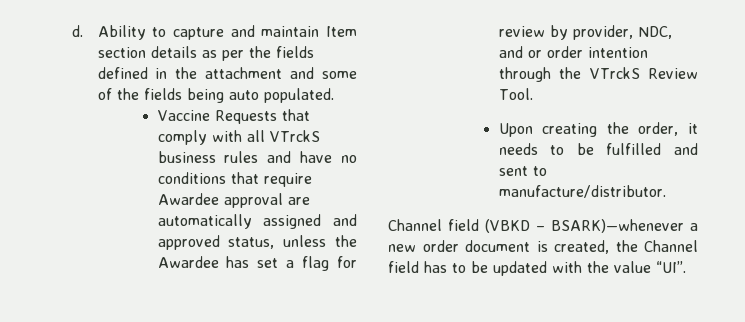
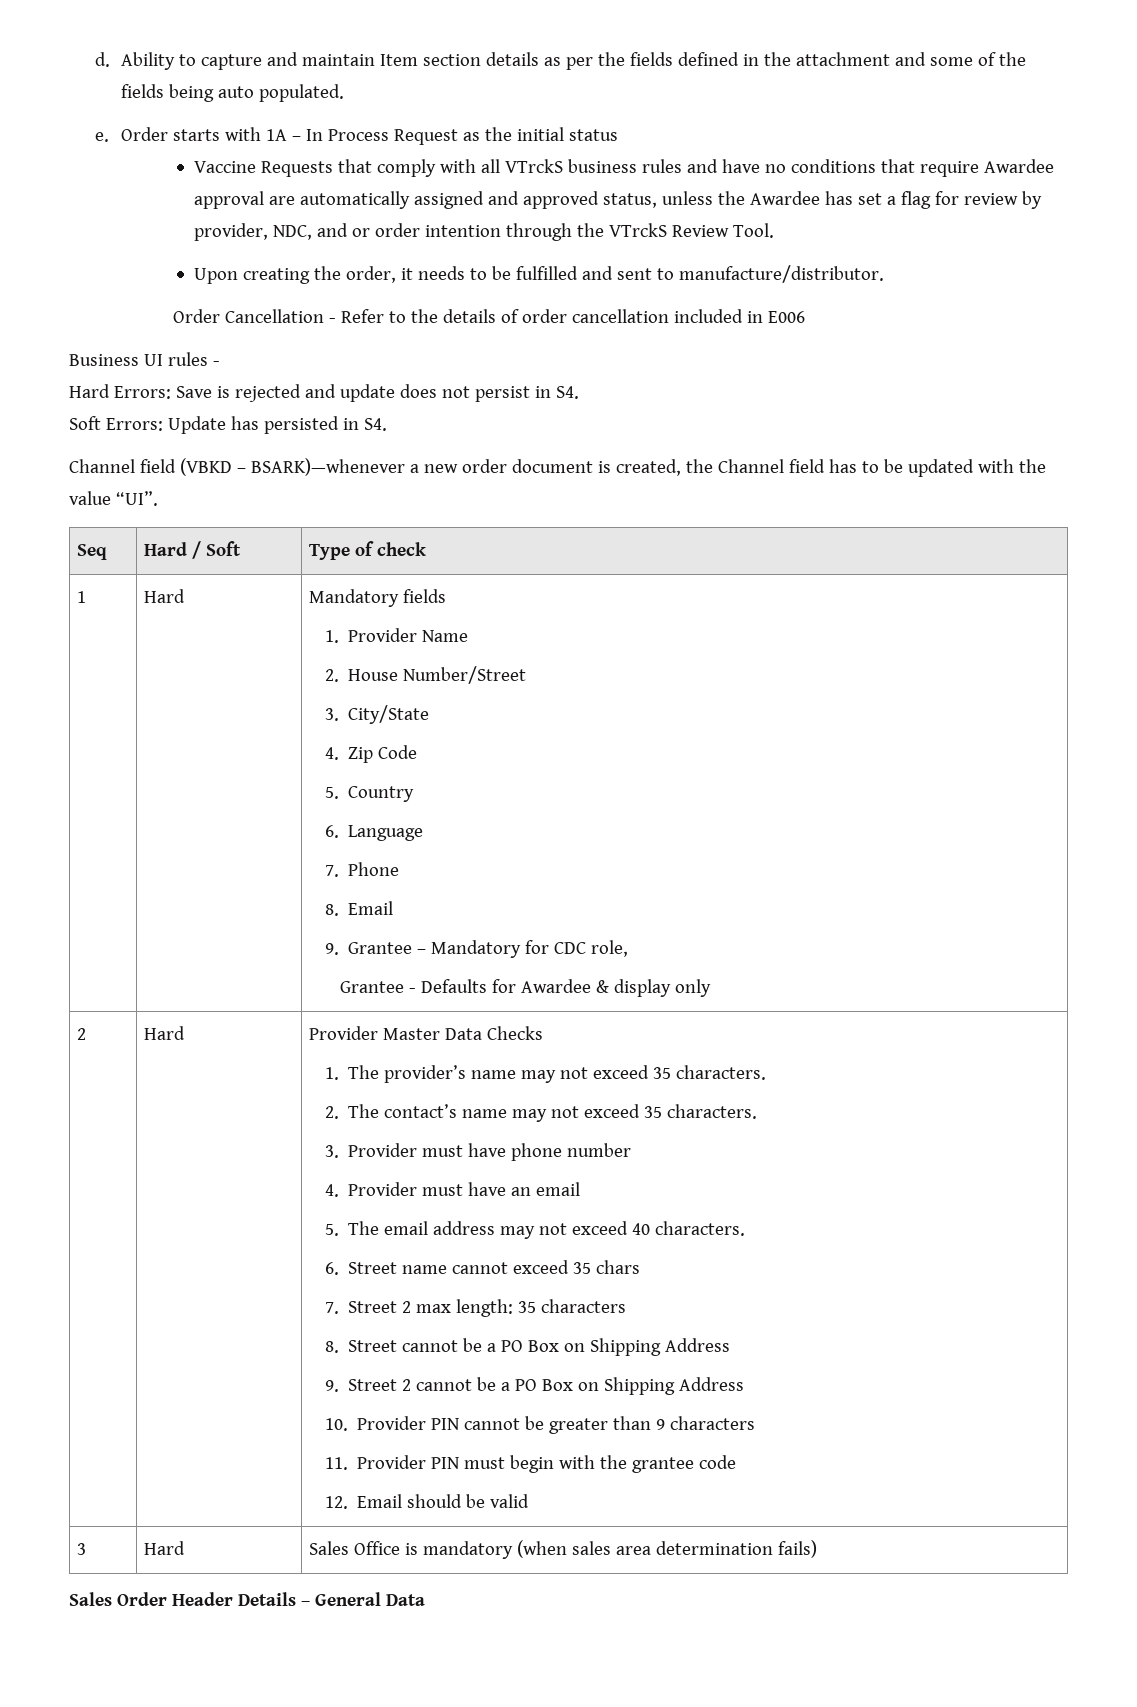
(334, 95) none -> [95,127,619,145] // e. Order starts with 1A – In Process Request as the initial status
(666, 191) none -> [173,309,806,323] [69,352,220,366] [69,384,579,402] [69,416,387,434] // Order Cancellation - Refer to the details of order cancellation included in E006 // Business UI rules - // Hard Errors: Save is rejected and update does not persist in S4. // Soft Errors: Update has persisted in S4.
(686, 267) none -> [77,544,108,560] [144,541,242,559] [309,541,427,560] [77,591,87,603] [144,589,186,603] [309,589,447,607] [324,628,468,643] [324,666,526,684] [324,705,429,724] [324,745,417,763] [324,786,414,802] [324,825,423,841] [324,862,399,877] [324,901,393,916] [324,940,628,958] [340,979,712,997] [77,1028,87,1040] [144,1026,186,1040] [309,1026,544,1040] [324,1065,766,1083] [324,1104,757,1122] [324,1143,631,1161] [324,1182,580,1197] [324,1221,745,1239] [324,1260,640,1275] [324,1299,626,1317] [324,1338,730,1356] [324,1377,744,1395] [324,1416,755,1434] [324,1455,736,1473] [324,1494,529,1509] [77,1543,87,1555] [144,1541,186,1555] [309,1540,818,1559] [69,1592,425,1606] // Seq | Hard / Soft | Type of check // 1 | Hard | Mandatory fields // 1. Provider Name // 2. House Number/Street // 3. City/State // 4. Zip Code // 5. Country // 6. Language // 7. Phone // 8. Email // 9. Grantee – Mandatory for CDC role, // Grantee - Defaults for Awardee & display only // 2 | Hard | Provider Master Data Checks // 1. The provider’s name may not exceed 35 characters. // 2. The contact’s name may not exceed 35 characters. // 3. Provider must have phone number // 4. Provider must have an email // 5. The email address may not exceed 40 characters. // 6. Street name cannot exceed 35 chars // 7. Street 2 max length: 35 characters // 8. Street cannot be a PO Box on Shipping Address // 9. Street 2 cannot be a PO Box on Shipping Address // 10. Provider PIN cannot be greater than 9 characters // 11. Provider PIN must begin with the grantee code // 12. Email should be valid // 3 | Hard | Sales Office is mandatory (when sales area determination fails) // Sales Order Header Details – General Data

